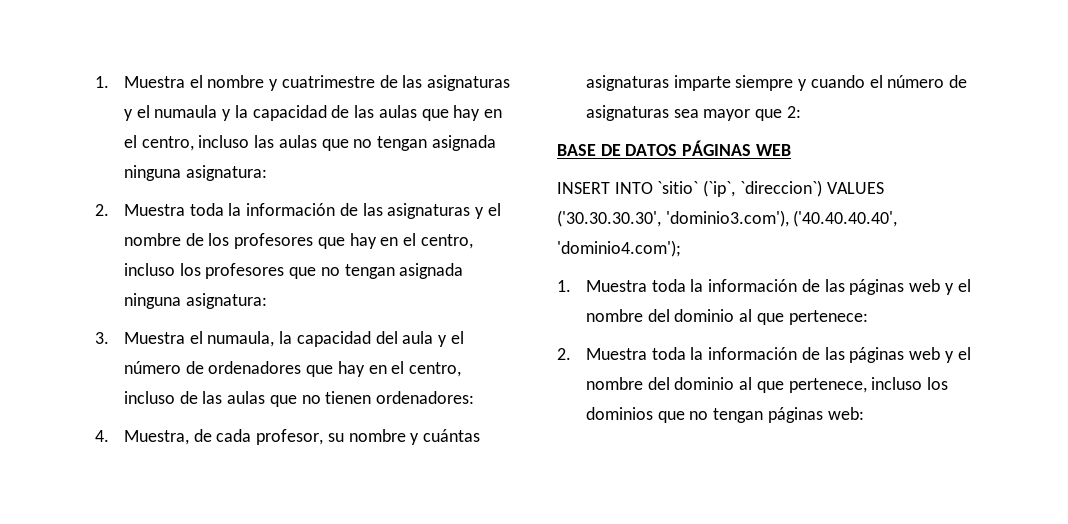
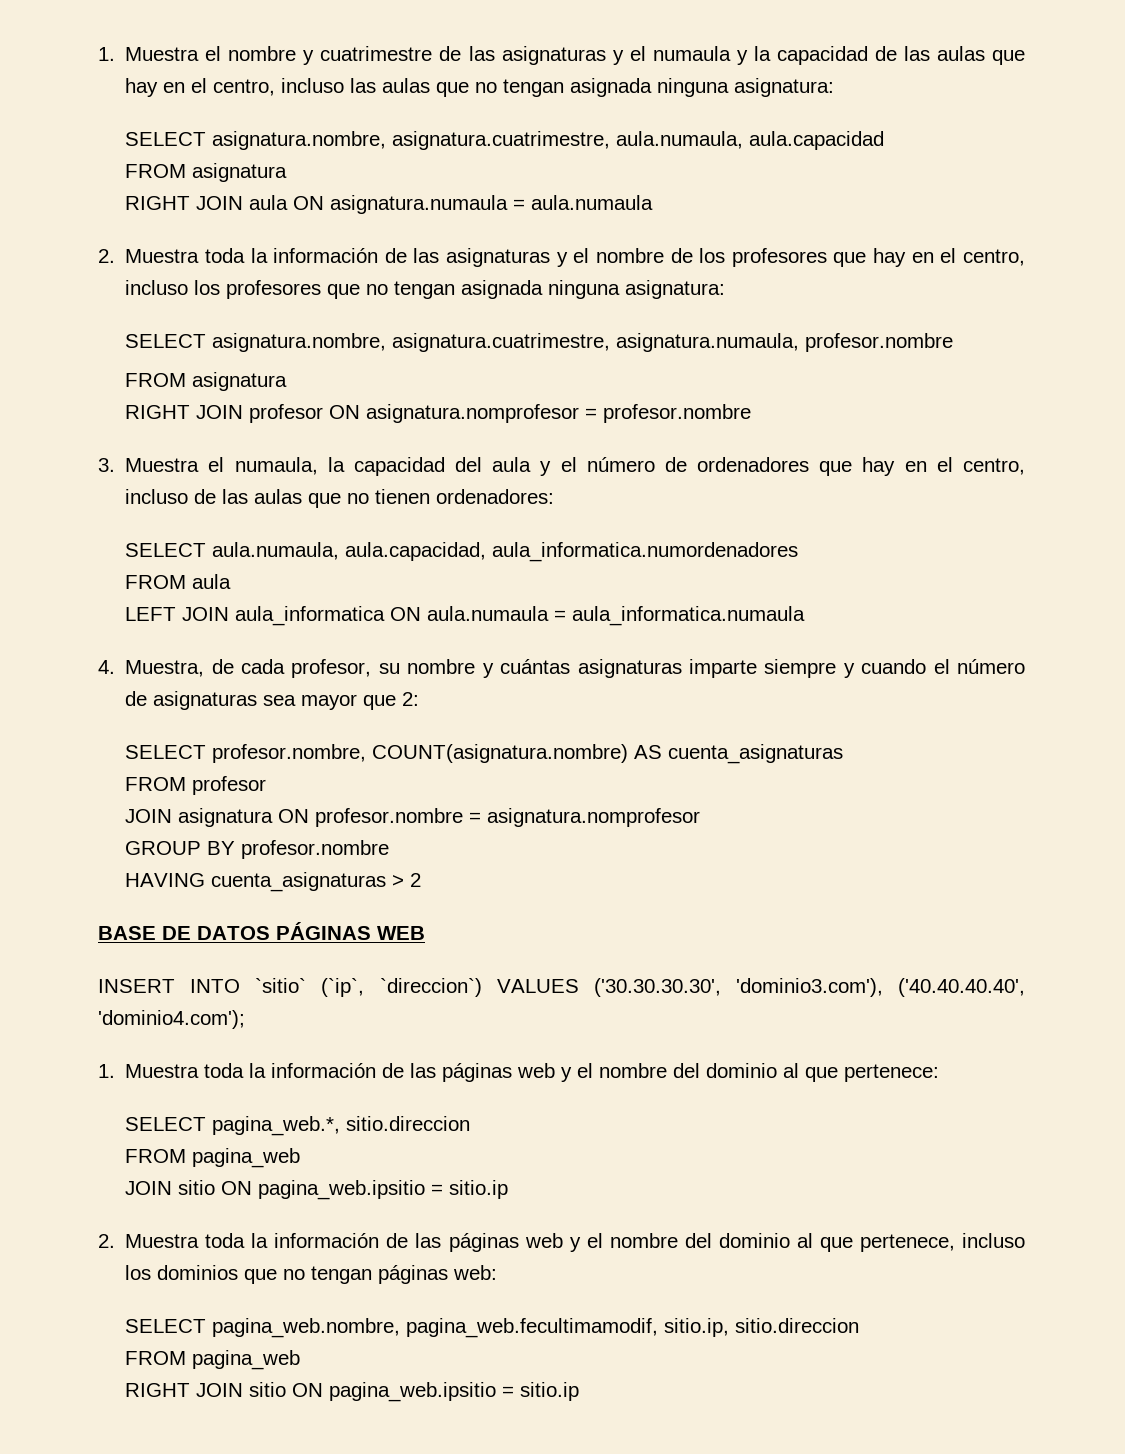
(267, 173) none -> [124,131,884,150] [124,163,287,182] [124,195,653,214] // SELECT asignatura.nombre, asignatura.cuatrimestre, aula.numaula, aula.capacidad // FROM asignatura // RIGHT JOIN aula ON asignatura.numaula = aula.numaula
(267, 301) none -> [124,333,953,352] [124,372,287,391] [124,404,751,423] // SELECT asignatura.nombre, asignatura.cuatrimestre, asignatura.numaula, profesor.nombre // FROM asignatura // RIGHT JOIN profesor ON asignatura.nomprofesor = profesor.nombre
(475, 397) none -> [124,542,798,562] [124,574,231,589] [124,606,805,626] // SELECT aula.numaula, aula.capacidad, aula_informatica.numordenadores // FROM aula // LEFT JOIN aula_informatica ON aula.numaula = aula_informatica.numaula
(801, 112) none -> [124,744,843,764] [124,776,266,795] [124,808,700,827] [124,840,389,859] [124,872,421,892] // SELECT profesor.nombre, COUNT(asignatura.nombre) AS cuenta_asignaturas // FROM profesor // JOIN asignatura ON profesor.nombre = asignatura.nomprofesor // GROUP BY profesor.nombre // HAVING cuenta_asignaturas > 2
(868, 317) none -> [124,1116,470,1136] [124,1148,300,1168] [124,1180,508,1200] // SELECT pagina_web.*, sitio.direccion // FROM pagina_web // JOIN sitio ON pagina_web.ipsitio = sitio.ip
(864, 413) none -> [124,1318,859,1338] [124,1350,300,1370] [124,1382,579,1402] // SELECT pagina_web.nombre, pagina_web.fecultimamodif, sitio.ip, sitio.direccion // FROM pagina_web // RIGHT JOIN sitio ON pagina_web.ipsitio = sitio.ip

